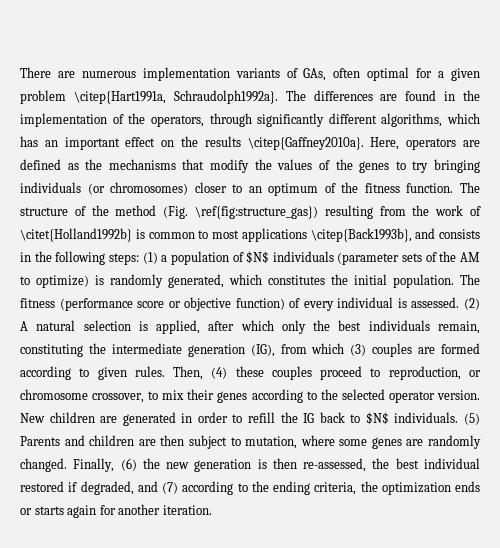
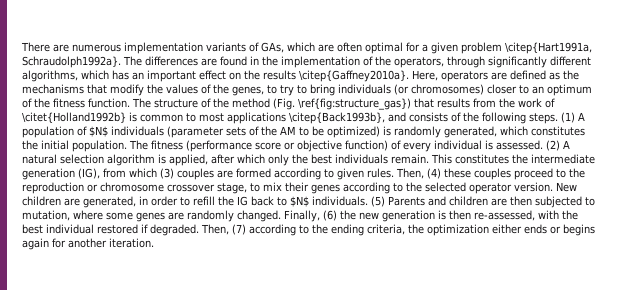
(327, 74) none -> [287,42,334,52] which are
[359,161,390,173] genes -> [232,86,264,96] genes,
[434,159,481,173] bringing -> [297,84,335,96] to bring
[324,205,373,219] resulting -> [414,98,470,108] that results
[20,252,31,262] in -> [451,112,461,122] of
[108,252,168,265] steps: (1) a -> [529,112,585,124] steps. (1) A
[36,275,89,288] optimize) -> [312,126,380,138] be optimized)
(131, 325) none -> [107,154,155,166] algorithm
[437,321,480,334] [20,344,83,357] remain, constituting -> [391,154,509,164] remain. This constitutes
[388,366,481,380] [20,389,145,403] reproduction, or chromosome crossover, -> [569,168,585,178] [22,182,247,194] the reproduction or chromosome crossover stage,
[122,412,176,426] generated -> [83,196,136,208] generated,
[188,435,227,449] subject -> [535,196,582,208] subjected
(367, 465) none -> [538,210,559,219] with
[80,481,158,495] degraded, and -> [150,224,229,236] degraded. Then,
(451, 488) none -> [492,224,522,234] either
[34,506,64,515] starts -> [563,224,595,236] begins

